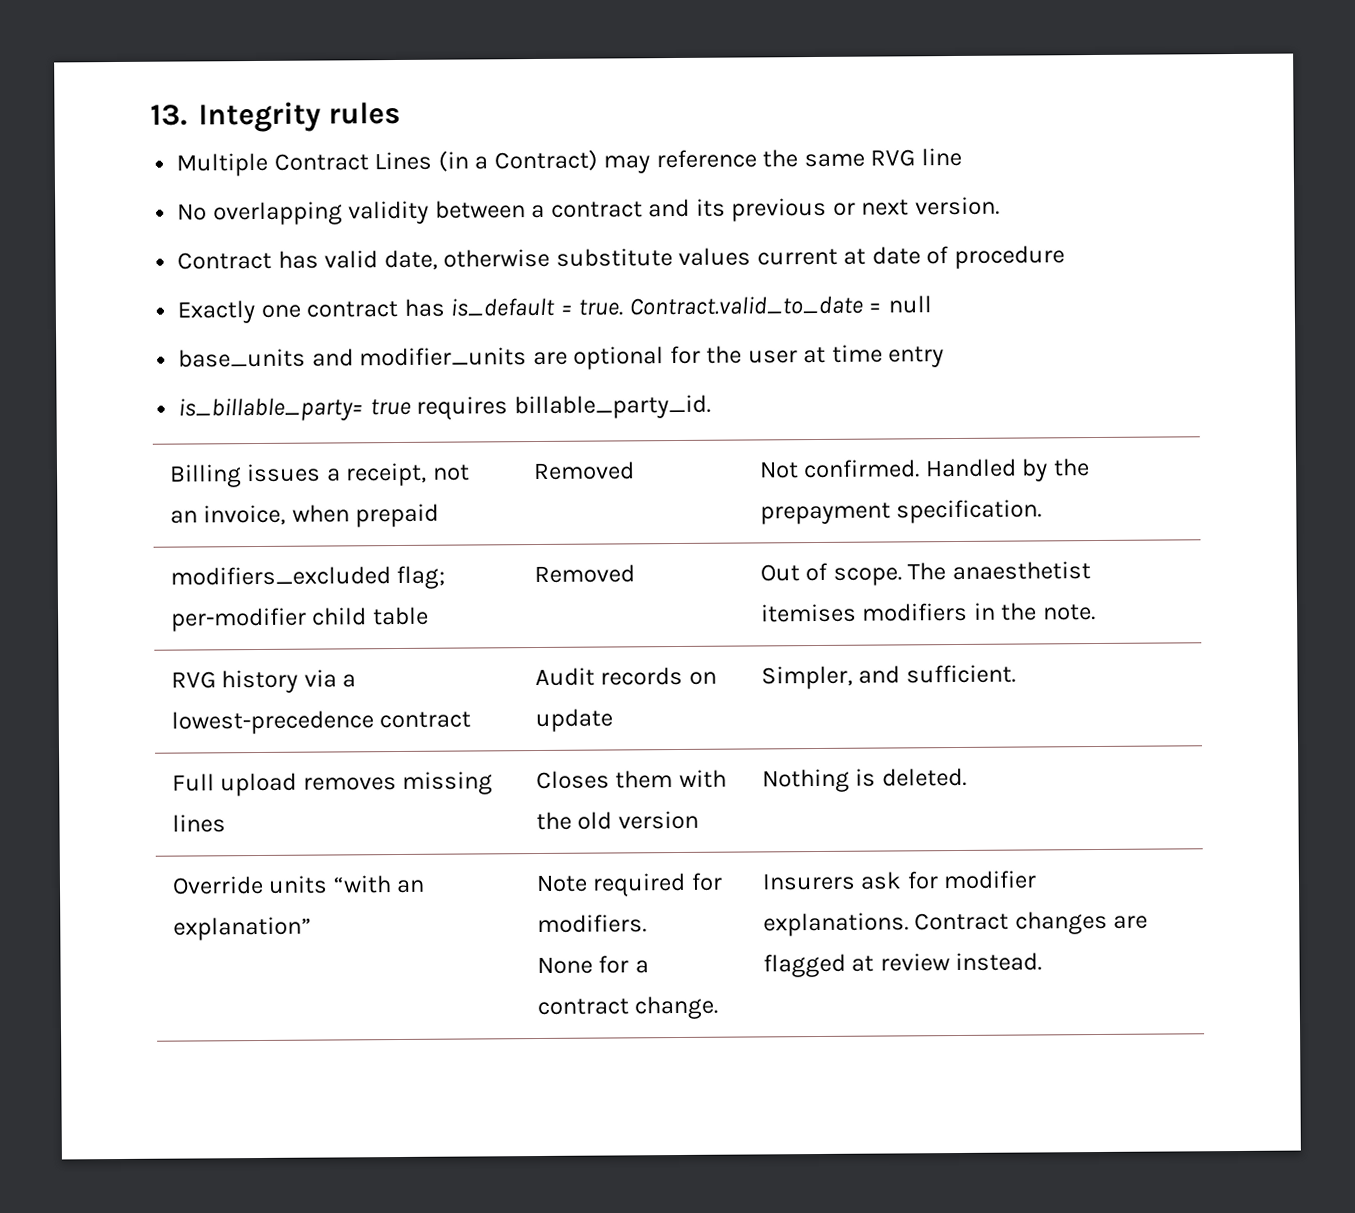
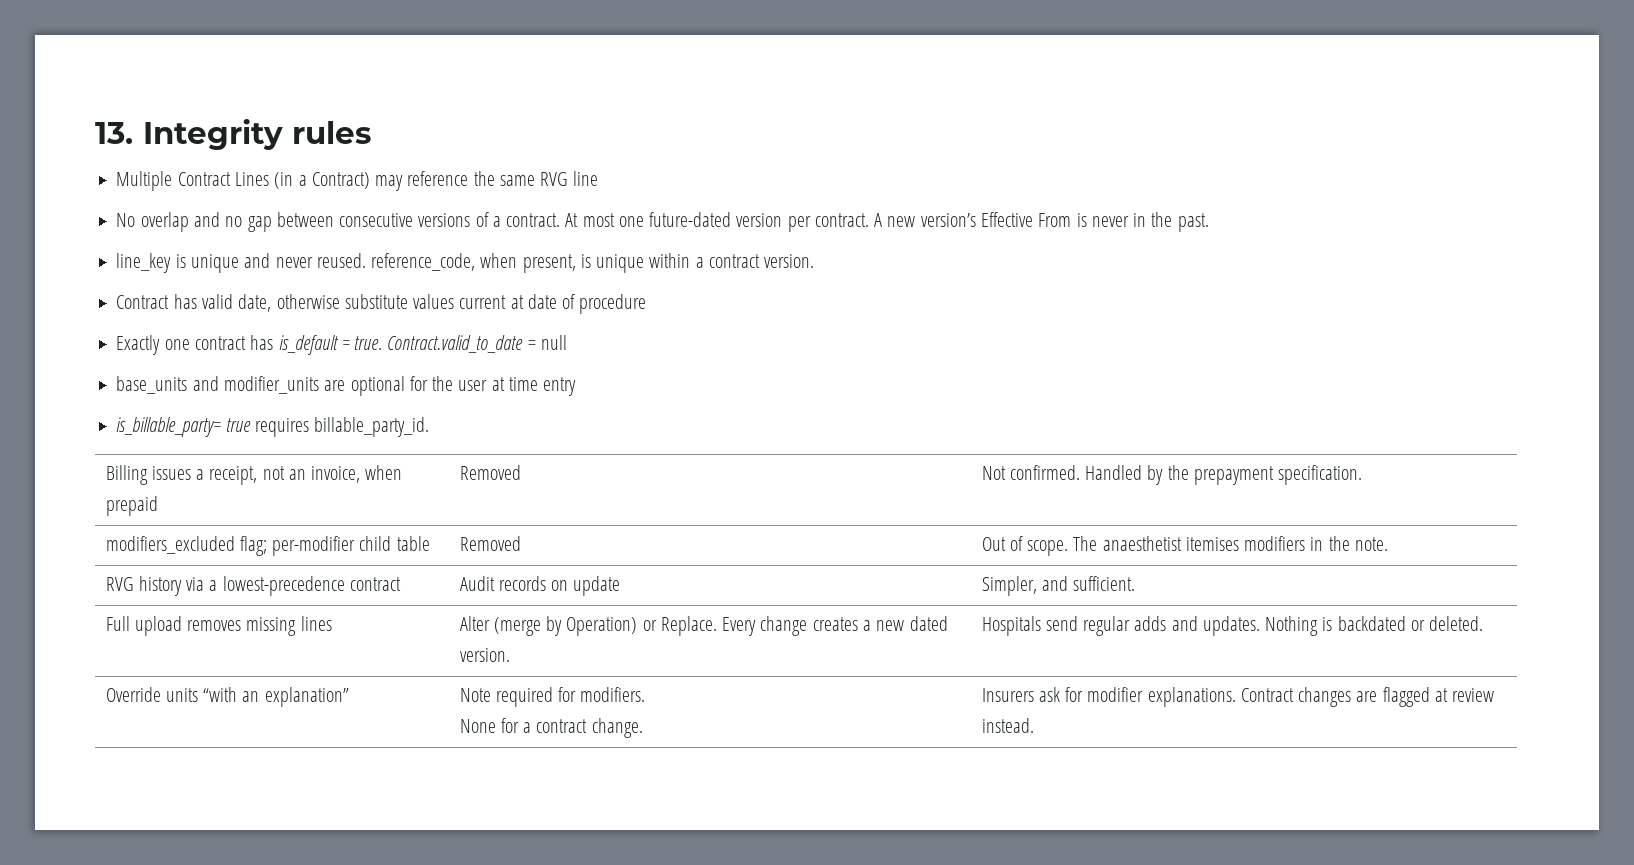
[212,197,910,226] overlapping validity between a contract and its previous or next -> [140,212,1209,232] [116,253,760,273] overlap and no gap between consecutive versions of a contract. At most one future-dated version per contract. A new version’s Effective From is never in the past. // line_key is unique and never reused. reference_code, when present, is unique within a contract
[535,769,727,790] [535,810,699,831] [761,768,877,793] Closes them with the old version | Nothing is -> [459,616,948,636] [459,648,510,662] [981,616,1426,636] Alter (merge by Operation) or Replace. Every change creates a new dated version. | Hospitals send regular adds and updates. Nothing is backdated or

